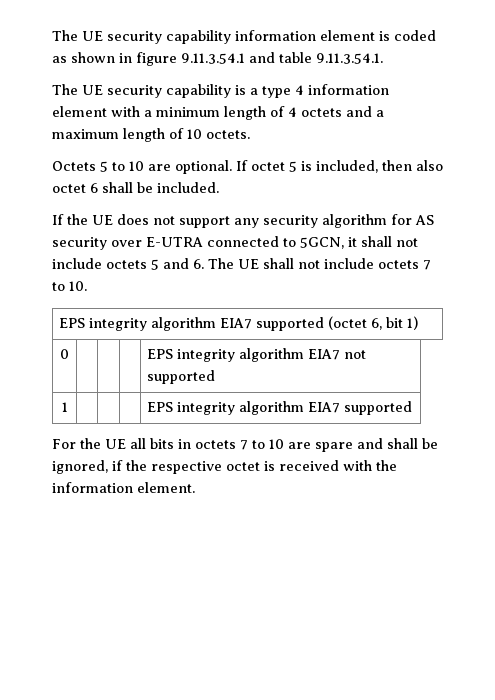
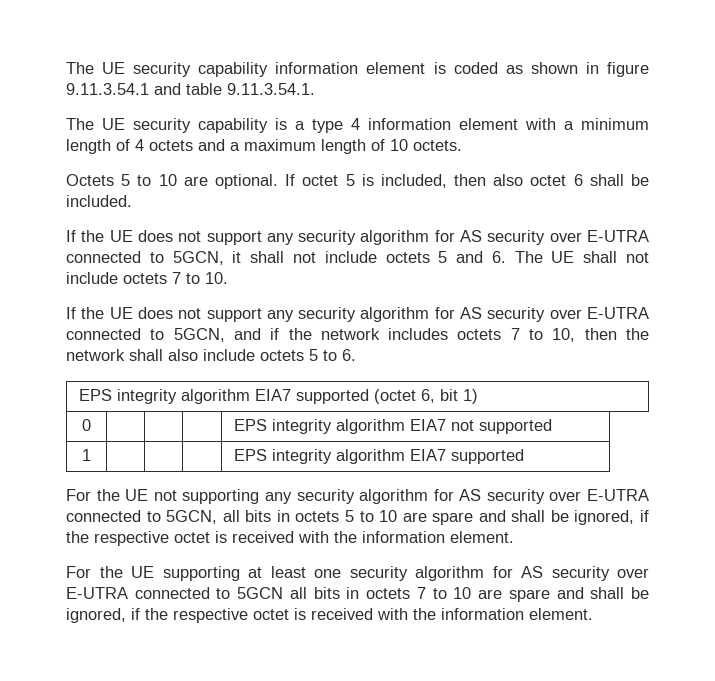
(87, 286) none -> [66,307,650,322] [66,328,649,342] [66,349,356,361] // If the UE does not support any security algorithm for AS security over E-UTRA connected to 5GCN, and if the network includes octets 7 to 10, then the network shall also include octets 5 to 6.
(126, 444) none -> [153,489,649,504] [66,510,649,525] [66,531,514,546] [66,566,649,581] [66,587,284,599] not supporting any security algorithm for AS security over E-UTRA connected to 5GCN, all bits in octets 5 to 10 are spare and shall be ignored, if the respective octet is received with the information element. // For the UE supporting at least one security algorithm for AS security over E-UTRA connected to 5GCN

